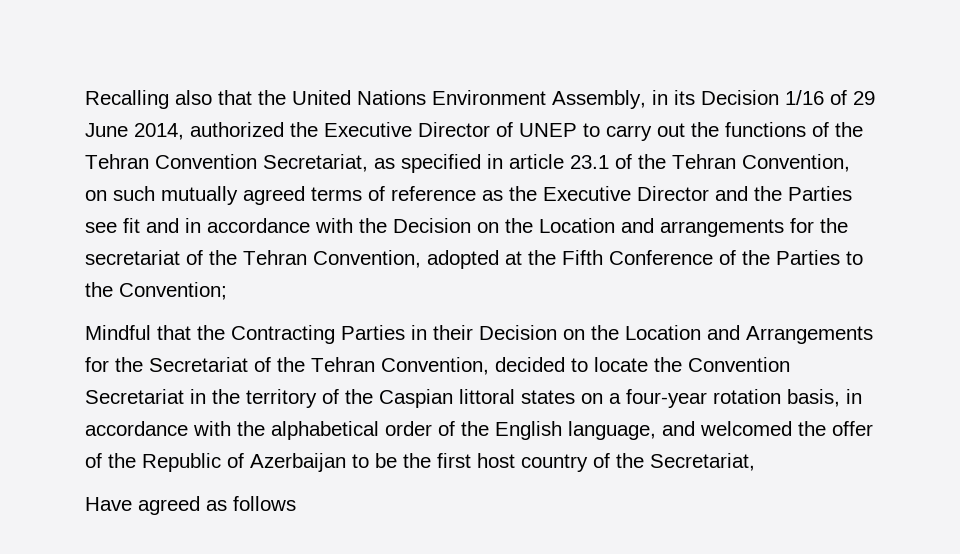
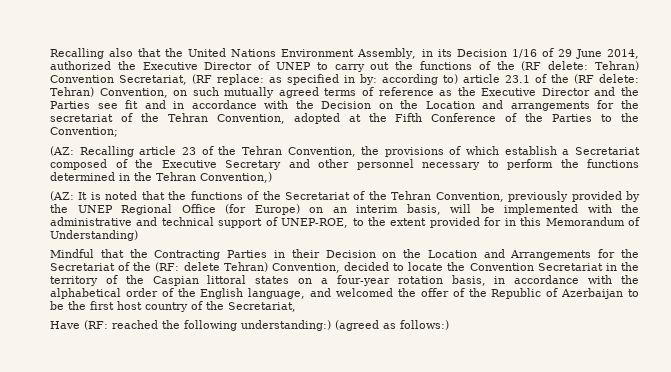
[85,154,503,173] Tehran Convention Secretariat, as specified in -> [521,61,639,71] [50,74,458,85] (RF delete: Tehran) Convention Secretariat, (RF replace: as specified in by: according to)
[672,154,736,169] Tehran -> [574,74,639,84] [50,87,94,97] (RF delete: Tehran)
(227, 291) none -> [50,146,641,157] [50,159,639,170] [50,172,272,183] [50,191,640,202] [50,204,639,215] [50,217,641,228] [50,230,138,241] // (AZ: Recalling article 23 of the Tehran Convention, the provisions of which establish a Secretariat composed of the Executive Secretary and other personnel necessary to perform the functions determined in the Tehran Convention,) // (AZ: It is noted that the functions of the Secretariat of the Tehran Convention, previously provided by the UNEP Regional Office (for Europe) on an interim basis, will be implemented with the administrative and technical support of UNEP-ROE, to the extent provided for in this Memorandum of Understanding)
[311,357,375,372] Tehran -> [155,262,268,272] (RF: delete Tehran)
[138,496,296,515] agreed as follows -> [84,320,449,331] (RF: reached the following understanding:) (agreed as follows:)

